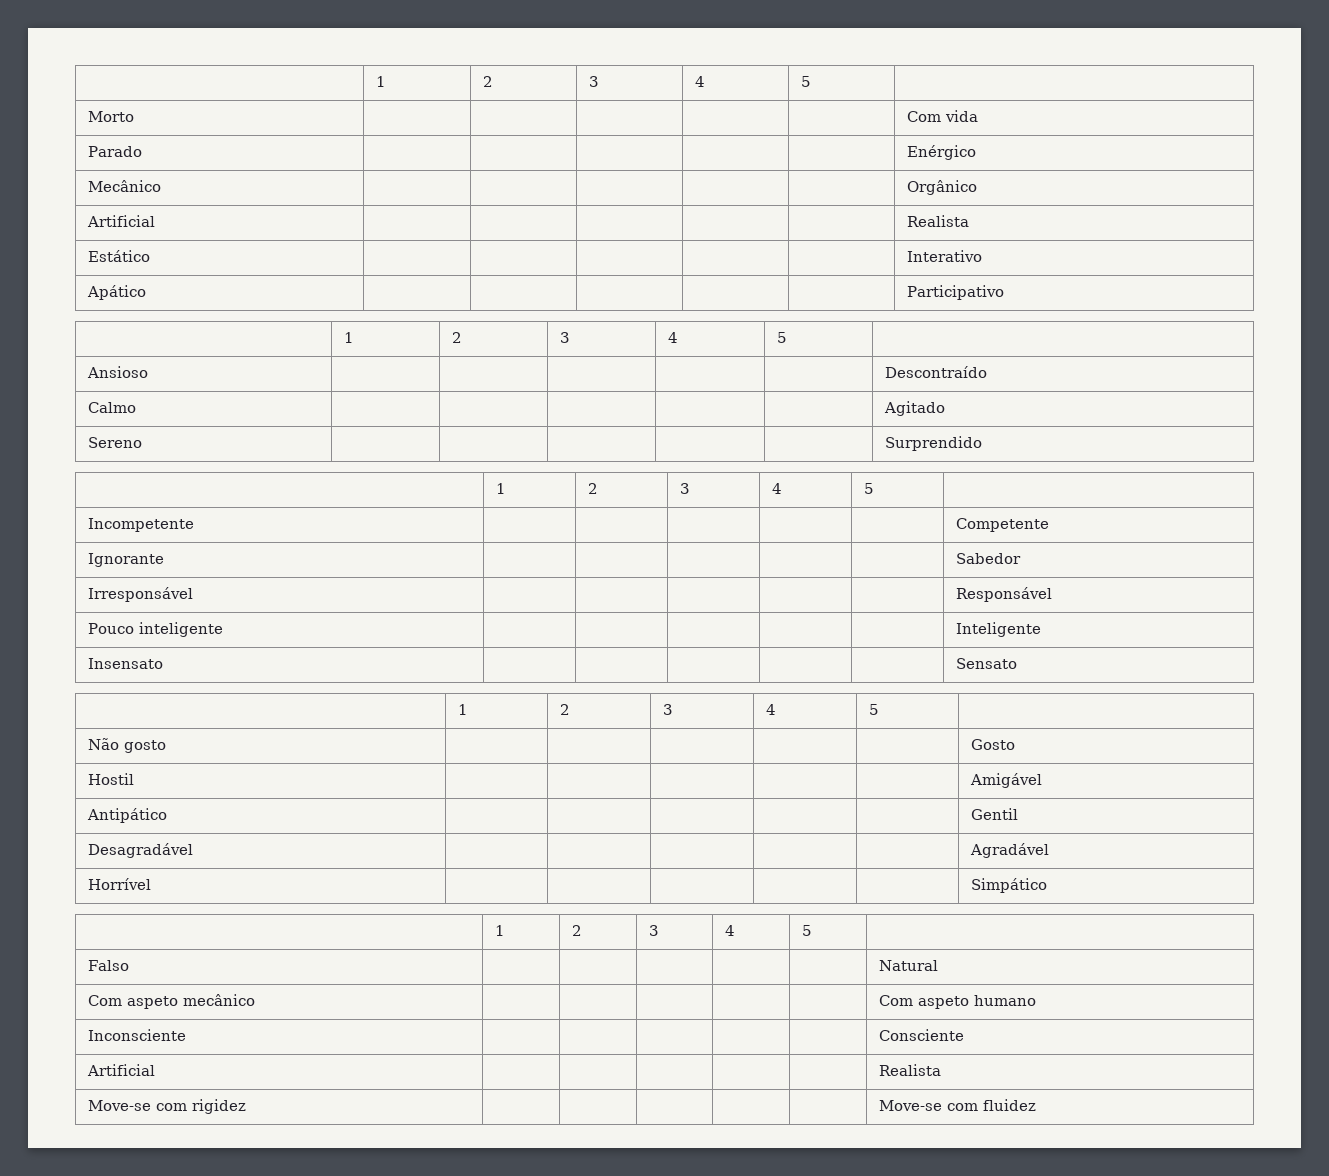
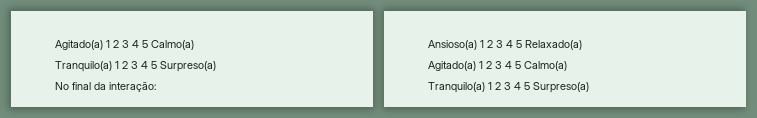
[375,76,386,87] [482,76,493,87] [588,76,599,87] [694,76,705,87] [800,76,811,87] [87,111,134,122] [906,110,978,122] [87,146,142,157] [906,145,976,160] [87,180,161,192] [906,180,977,195] [86,215,155,227] [906,215,969,227] [87,250,150,262] [906,250,982,262] [86,285,146,300] [906,285,1004,300] [343,332,354,343] [451,332,462,343] [559,332,570,343] [667,332,678,343] [776,332,787,343] [86,366,148,378] [884,366,987,378] [87,402,136,413] [883,401,945,416] [87,437,142,448] [884,436,982,451] [495,483,506,494] [587,483,598,494] [679,483,690,494] [771,483,782,494] [863,483,874,494] [87,518,194,532] [955,518,1049,532] [87,553,164,567] [955,553,1021,564] [87,587,193,602] [955,587,1052,602] [87,622,223,637] [955,622,1041,637] [87,658,163,669] [955,658,1017,669] [457,704,468,715] [559,704,570,715] [662,704,673,715] [765,704,776,715] [868,704,879,715] [87,738,166,753] [970,739,1015,750] [87,773,134,785] [969,773,1042,788] [86,808,167,823] [970,808,1018,820] [87,843,193,858] [969,843,1049,858] [87,878,151,890] [970,878,1047,893] [494,925,505,936] [571,925,582,936] [648,925,659,936] [724,925,735,936] [801,925,812,936] [87,960,129,971] [878,960,938,971] [87,994,255,1009] [878,995,1036,1009] [87,1029,186,1041] [878,1029,964,1041] [86,1064,155,1076] [878,1064,941,1076] [87,1099,246,1114] [878,1099,1036,1111] | 1 | 2 | 3 | 4 | 5 | // Morto | | | | | | Com vida // Parado | | | | | | Enérgico // Mecânico | | | | | | Orgânico // Artificial | | | | | | Realista // Estático | | | | | | Interativo // Apático | | | | | | Participativo // | 1 | 2 | 3 | 4 | 5 | // Ansioso | | | | | | Descontraído // Calmo | | | | | | Agitado // Sereno | | | | | | Surprendido // | 1 | 2 | 3 | 4 | 5 | // Incompetente | | | | | | Competente // Ignorante | | | | | | Sabedor // Irresponsável | | | | | | Responsável // Pouco inteligente | | | | | | Inteligente // Insensato | | | | | | Sensato // | 1 | 2 | 3 | 4 | 5 | // Não gosto | | | | | | Gosto // Hostil | | | | | | Amigável // Antipático | | | | | | Gentil // Desagradável | | | | | | Agradável // Horrível | | | | | | Simpático // | 1 | 2 | 3 | 4 | 5 | // Falso | | | | | | Natural // Com aspeto mecânico | | | | | | Com aspeto humano // Inconsciente | | | | | | Consciente // Artificial | | | | | | Realista // Move-se com rigidez | | | | | | Move-se com fluidez -> [55,40,194,50] [55,61,216,72] [55,81,156,92] [428,40,582,50] [428,61,567,71] [428,82,589,93] Agitado(a) 1 2 3 4 5 Calmo(a) // Tranquilo(a) 1 2 3 4 5 Surpreso(a) // No final da interação: // Ansioso(a) 1 2 3 4 5 Relaxado(a) // Agitado(a) 1 2 3 4 5 Calmo(a) // Tranquilo(a) 1 2 3 4 5 Surpreso(a)

